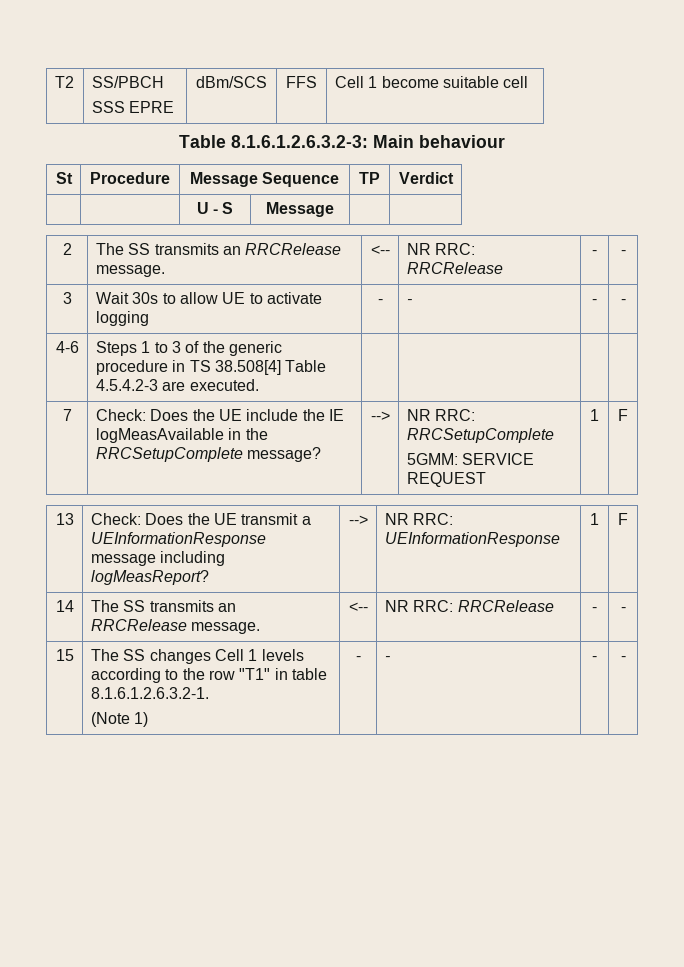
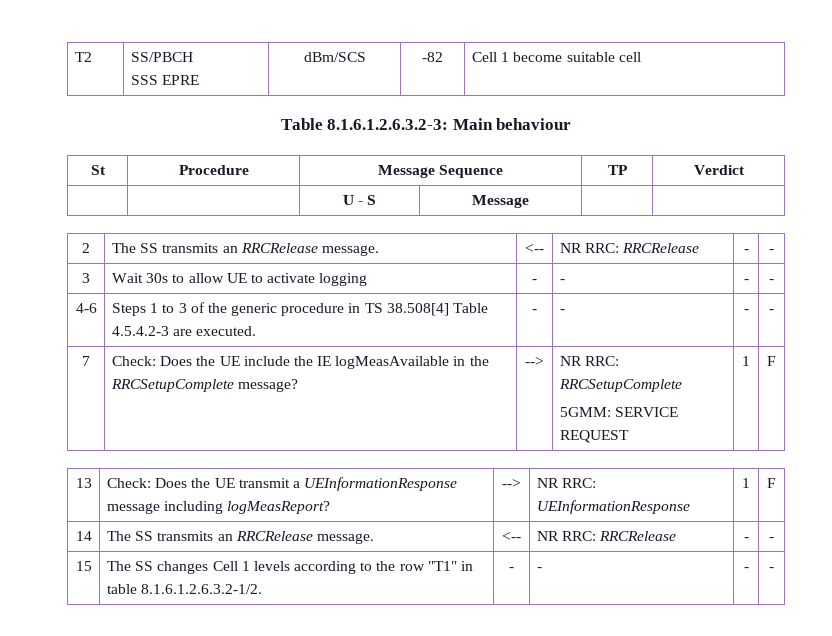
[286,76,317,88] FFS -> [422,52,443,62] -82
(259, 385) | | | -> [532,309,537,313] [559,309,565,313] [743,309,749,313] [769,309,774,313] - | - | - | -
[90,687,209,699] [90,712,149,727] 8.1.6.1.2.6.3.2-1. // (Note 1) -> [141,584,263,594] 8.1.6.1.2.6.3.2-1/2.

